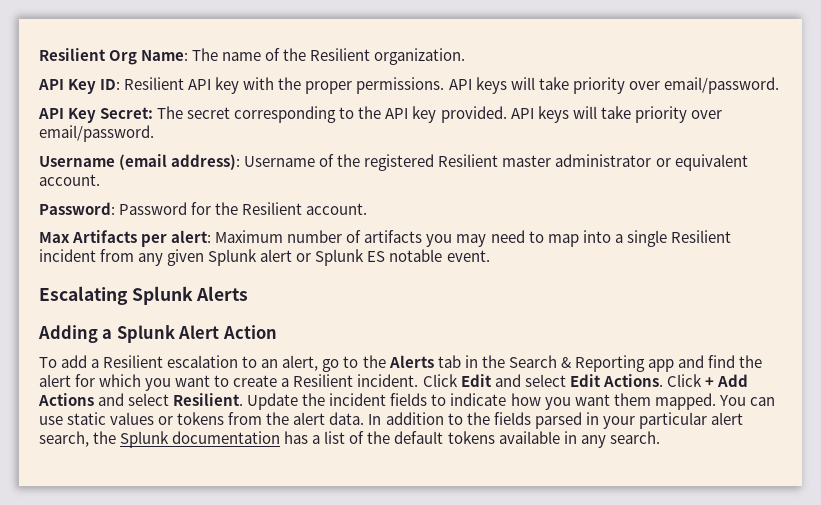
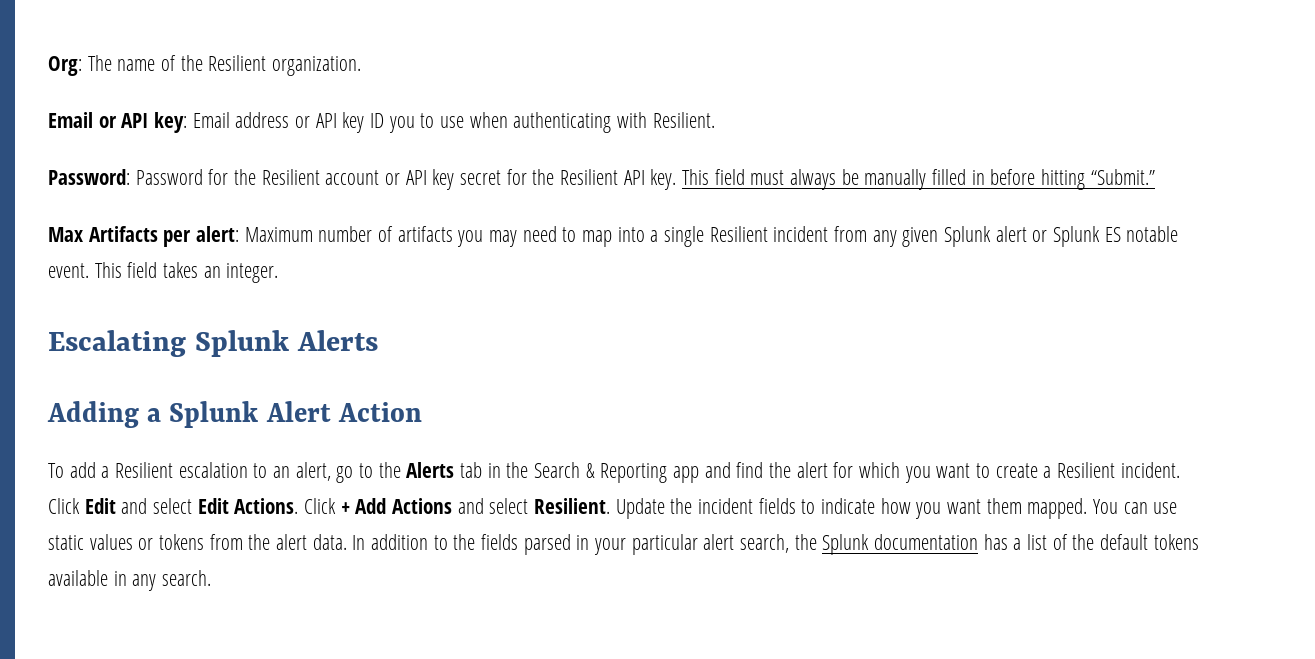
[39,48,189,65] Resilient Org Name: -> [48,56,82,76] Org:
[38,77,779,94] [38,106,722,123] [39,125,154,142] [39,154,748,171] [39,174,100,186] API Key ID: Resilient API key with the proper permissions. API keys will take priority over email/password. // API Key Secret: The secret corresponding to the API key provided. API keys will take priority over email/password. // Username (email address): Username of the registered Resilient master administrator or equivalent account. -> [48,112,715,133] Email or API key: Email address or API key ID you to use when authenticating with Resilient.
[306,203,368,215] account. -> [325,169,1155,190] account or API key secret for the Resilient API key. This field must always be manually filled in before hitting “Submit.”
(490, 256) none -> [94,262,279,283] This field takes an integer.

